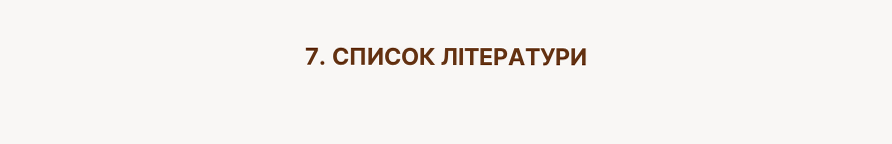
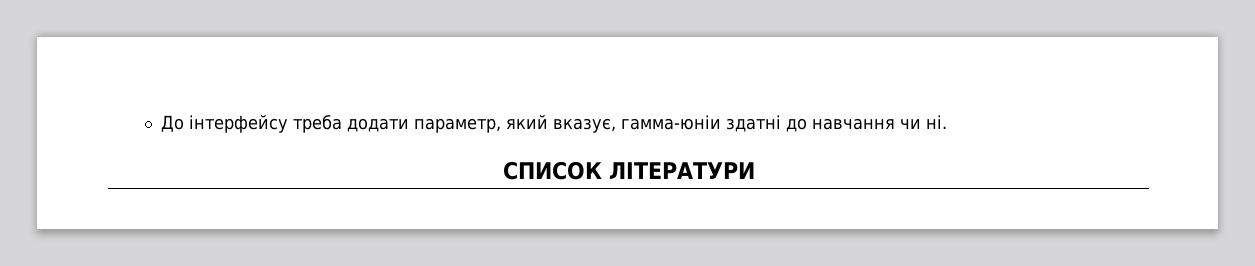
[304,47,327,66] 7. -> [161,114,948,133] До інтерфейсу треба додати параметр, який вказує, гамма-юніи здатні до навчання чи ні. //

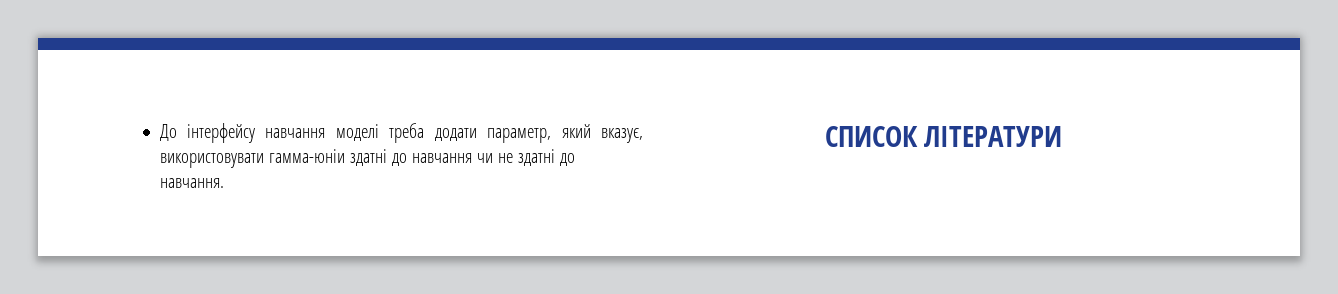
(289, 123) none -> [265,124,379,141] навчання моделі
(617, 125) none -> [159,153,264,168] використовувати
[926,115,948,129] ні. -> [497,149,575,166] [159,178,224,188] не здатні до навчання.

